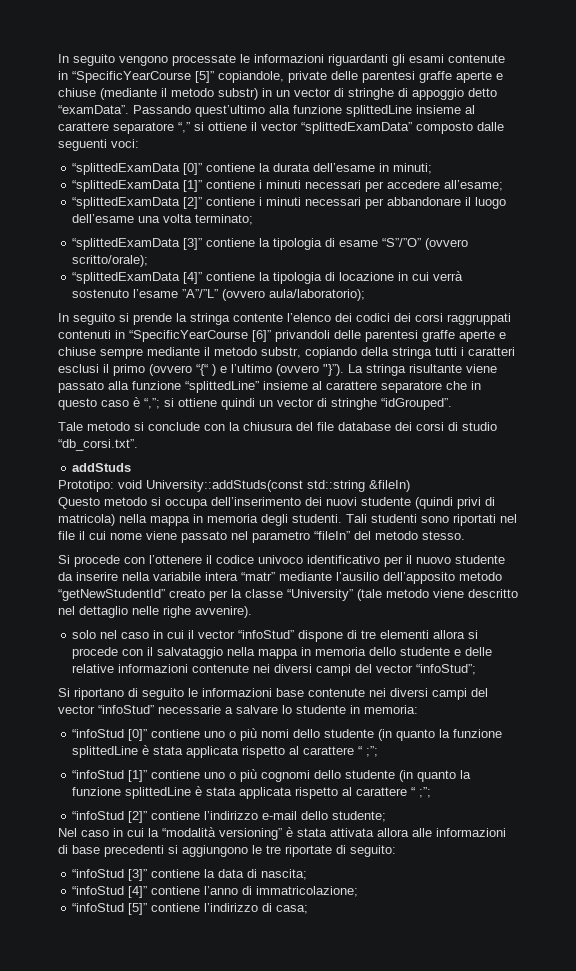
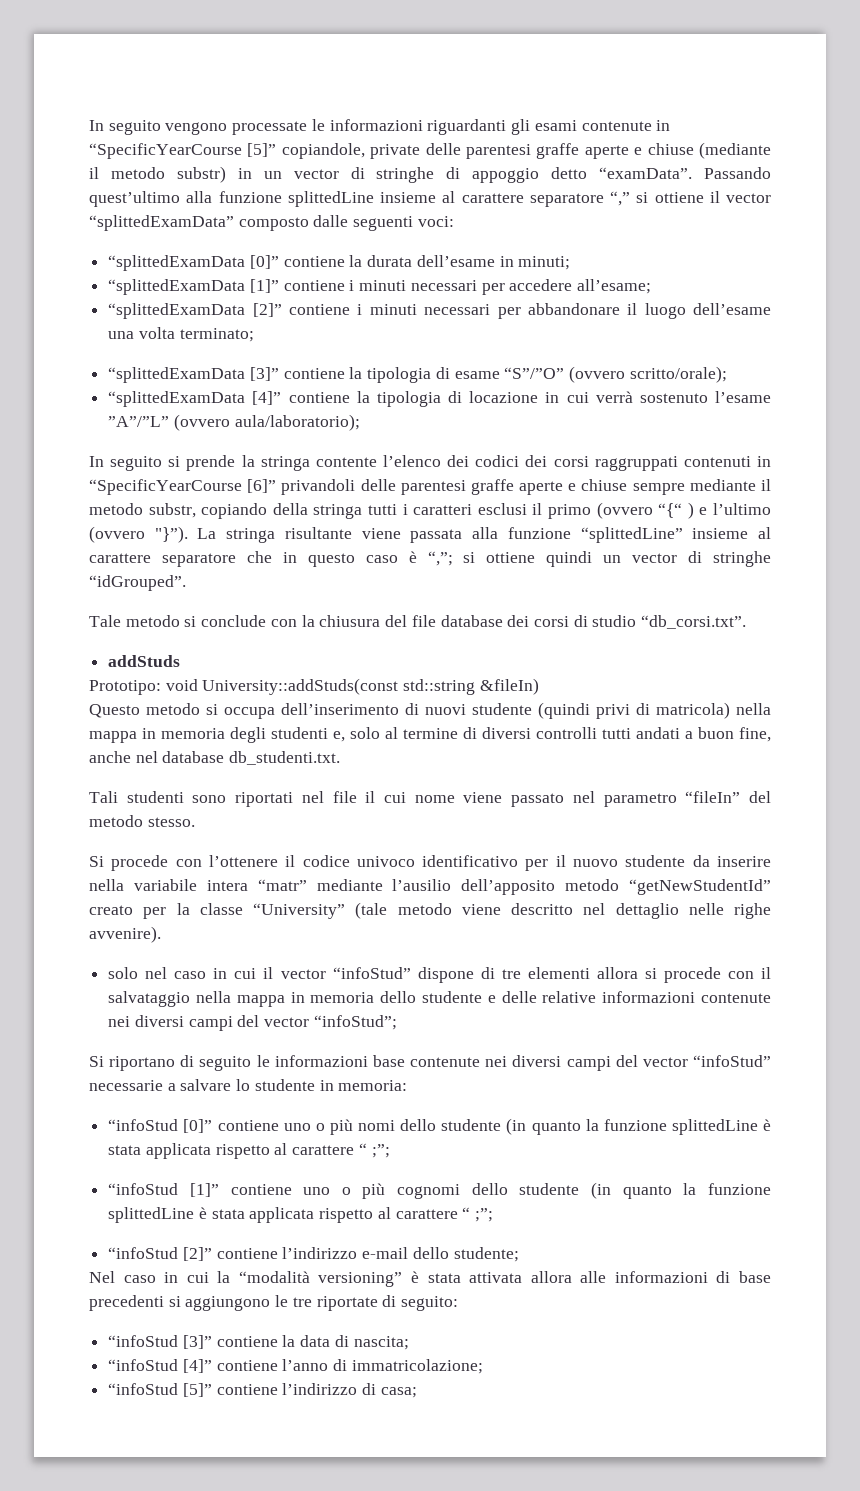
[58,381,104,393] passato -> [410,529,463,543] passata
[305,497,322,506] dei -> [405,703,419,715] di
[292,514,342,523] studenti. -> [271,727,771,742] [89,751,341,765] studenti e, solo al termine di diversi controlli tutti andati a buon fine, anche nel database db_studenti.txt. //

